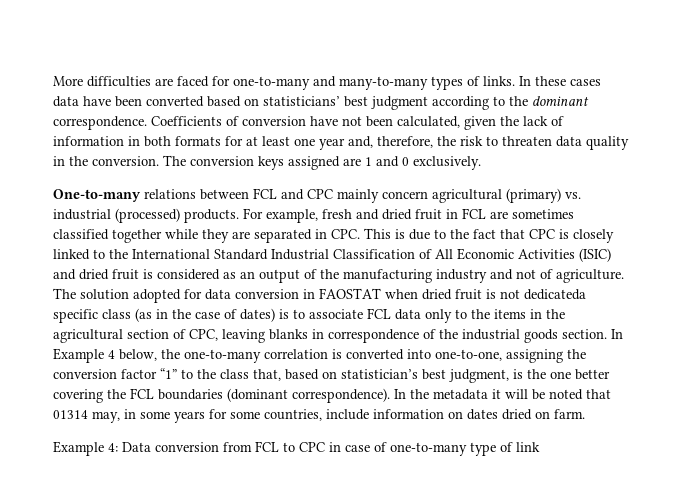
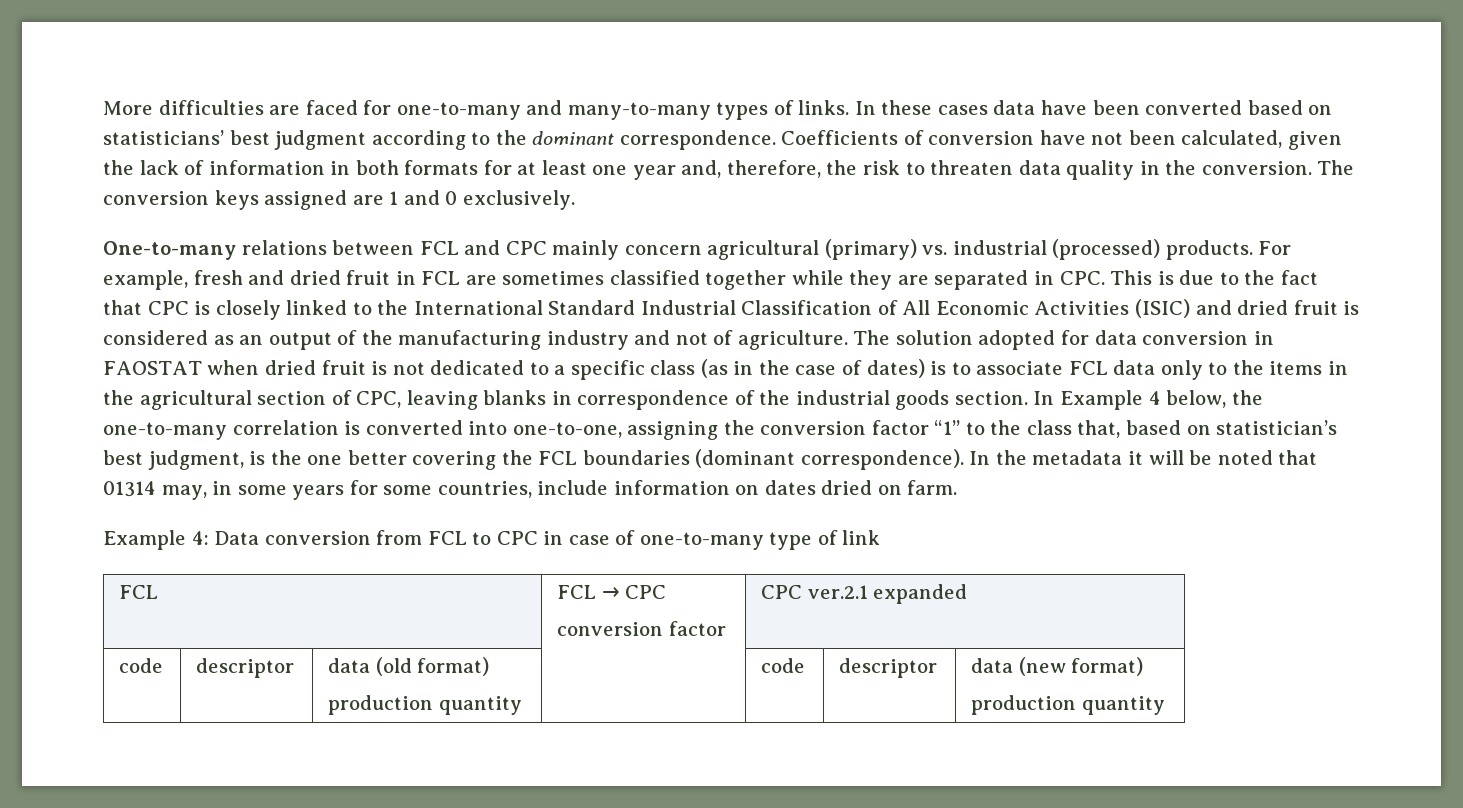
[524,289,586,300] dedicateda -> [430,360,566,375] dedicated to a
(540, 447) none -> [119,585,159,599] [557,585,667,599] [557,621,726,636] [761,584,968,604] [119,658,164,673] [196,658,295,678] [328,657,490,676] [328,695,522,715] [761,658,806,673] [839,658,938,678] [971,657,1144,676] [971,695,1165,715] // FCL | FCL → CPC // conversion factor | CPC ver.2.1 expanded // code | descriptor | data (old format) // production quantity | | code | descriptor | data (new format) // production quantity

